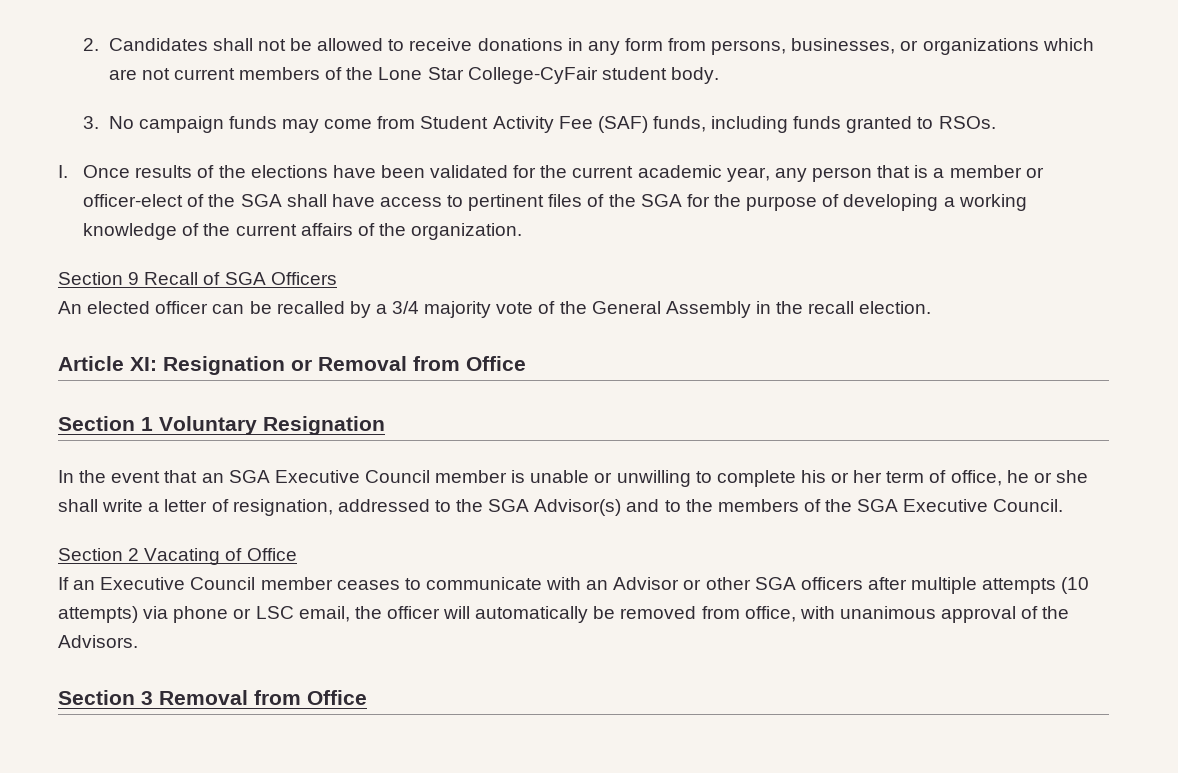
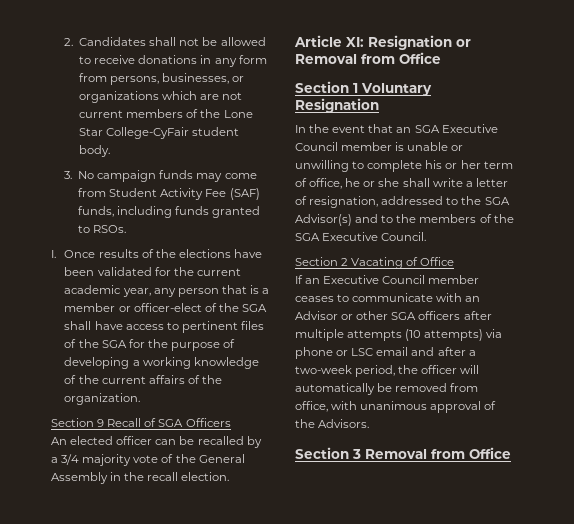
[298,606,350,622] email, -> [376,347,476,356] [295,365,396,377] email and after a two-week period,

